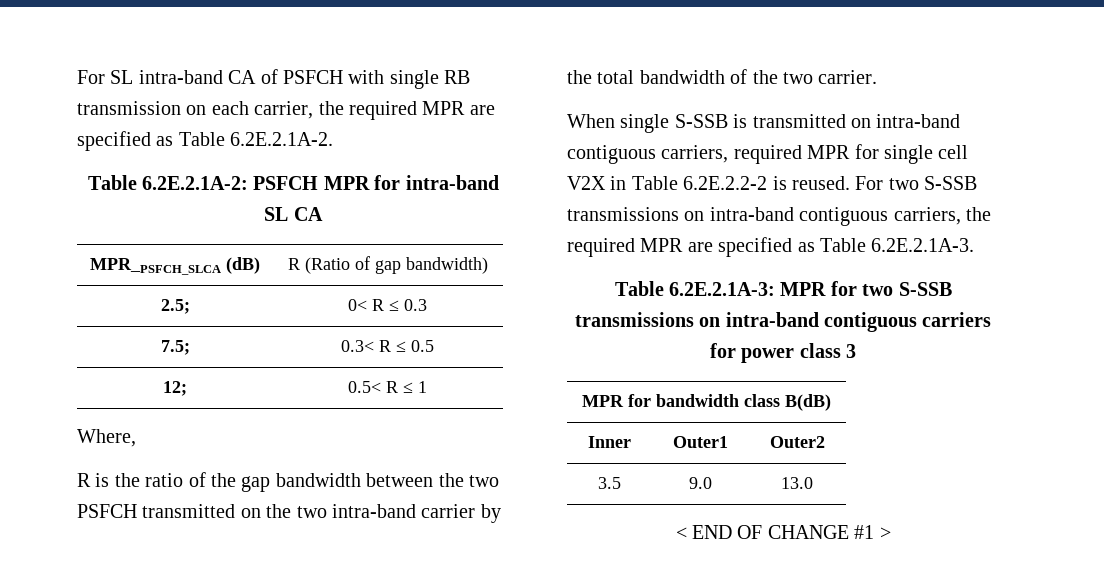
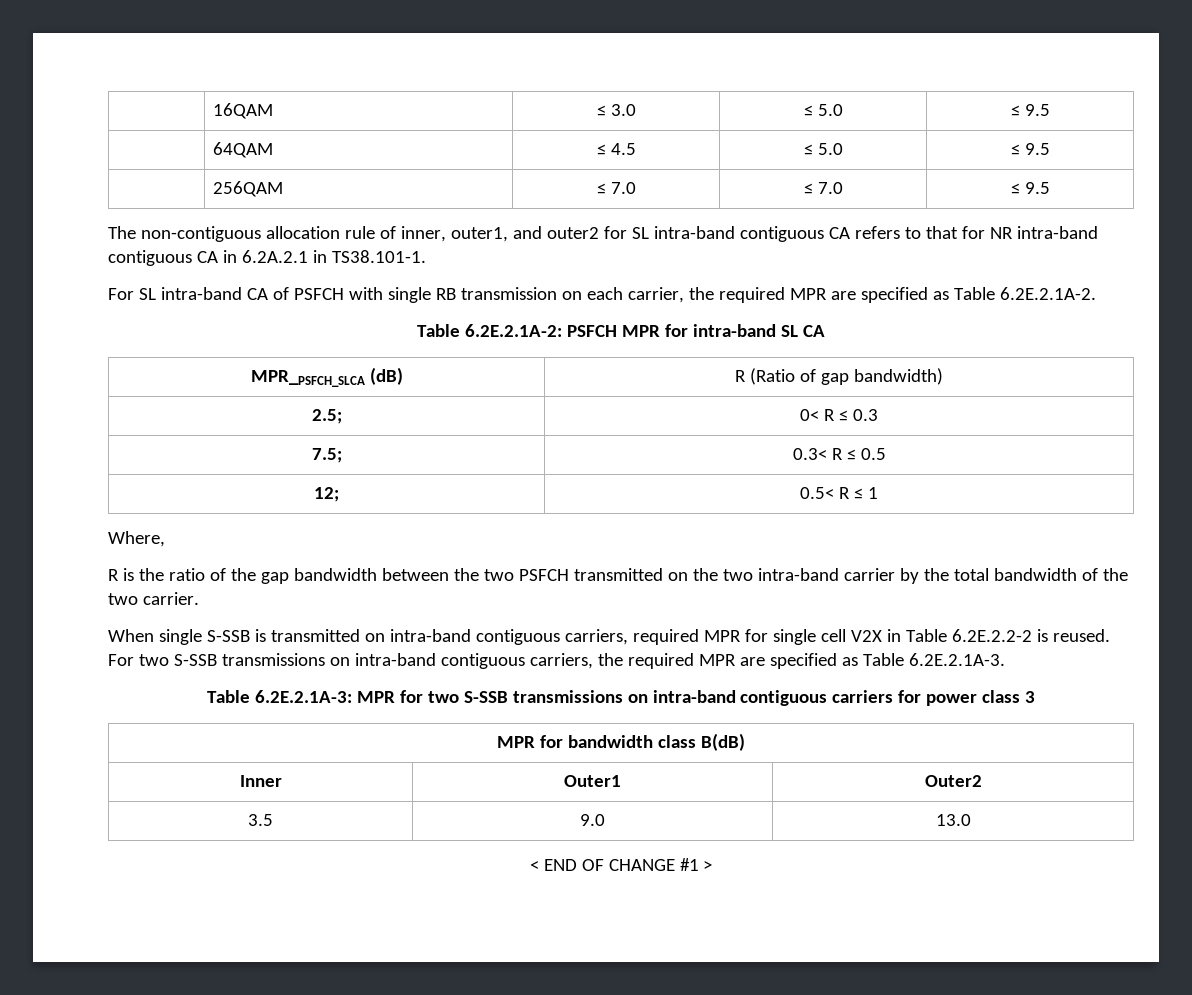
(77, 77) none -> [213,103,274,119] [596,104,636,116] [803,104,843,116] [1010,104,1050,116] [213,142,274,158] [596,143,636,155] [803,143,843,155] [1010,143,1050,155] [213,181,284,197] [596,182,636,194] [803,182,843,194] [1010,182,1050,194] [108,226,1098,242] [108,250,426,266] | 16QAM | ≤ 3.0 | ≤ 5.0 | ≤ 9.5 // | 64QAM | ≤ 4.5 | ≤ 5.0 | ≤ 9.5 // | 256QAM | ≤ 7.0 | ≤ 7.0 | ≤ 9.5 // The non-contiguous allocation rule of inner, outer1, and outer2 for SL intra-band contiguous CA refers to that for NR intra-band contiguous CA in 6.2A.2.1 in TS38.101-1. //

